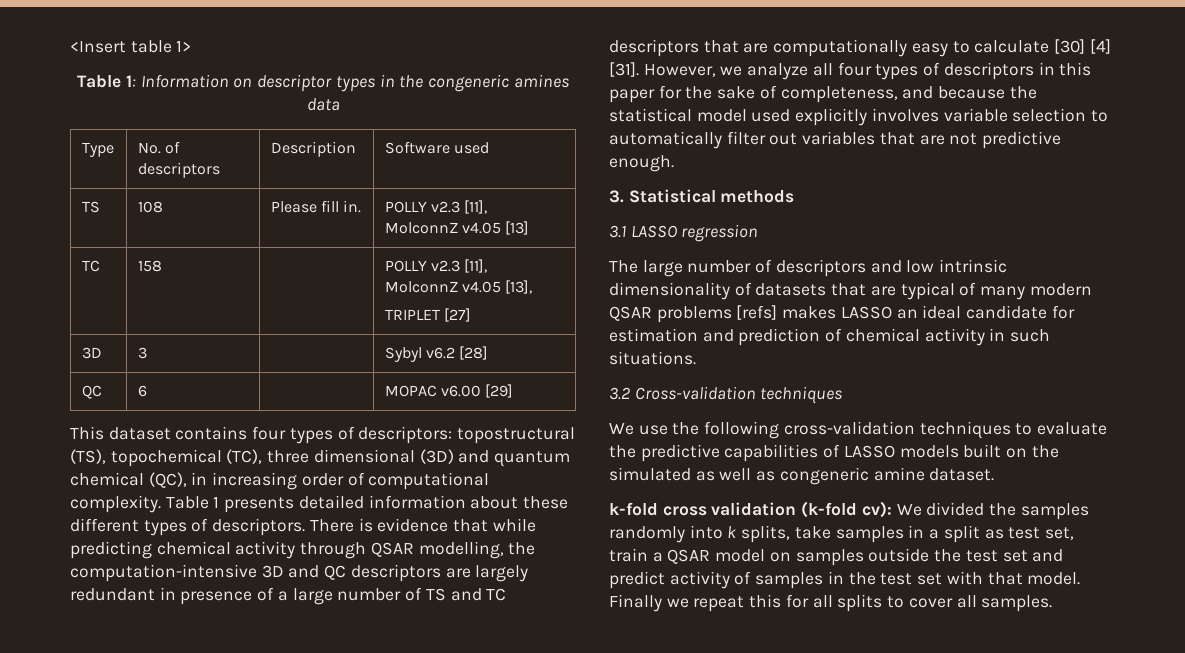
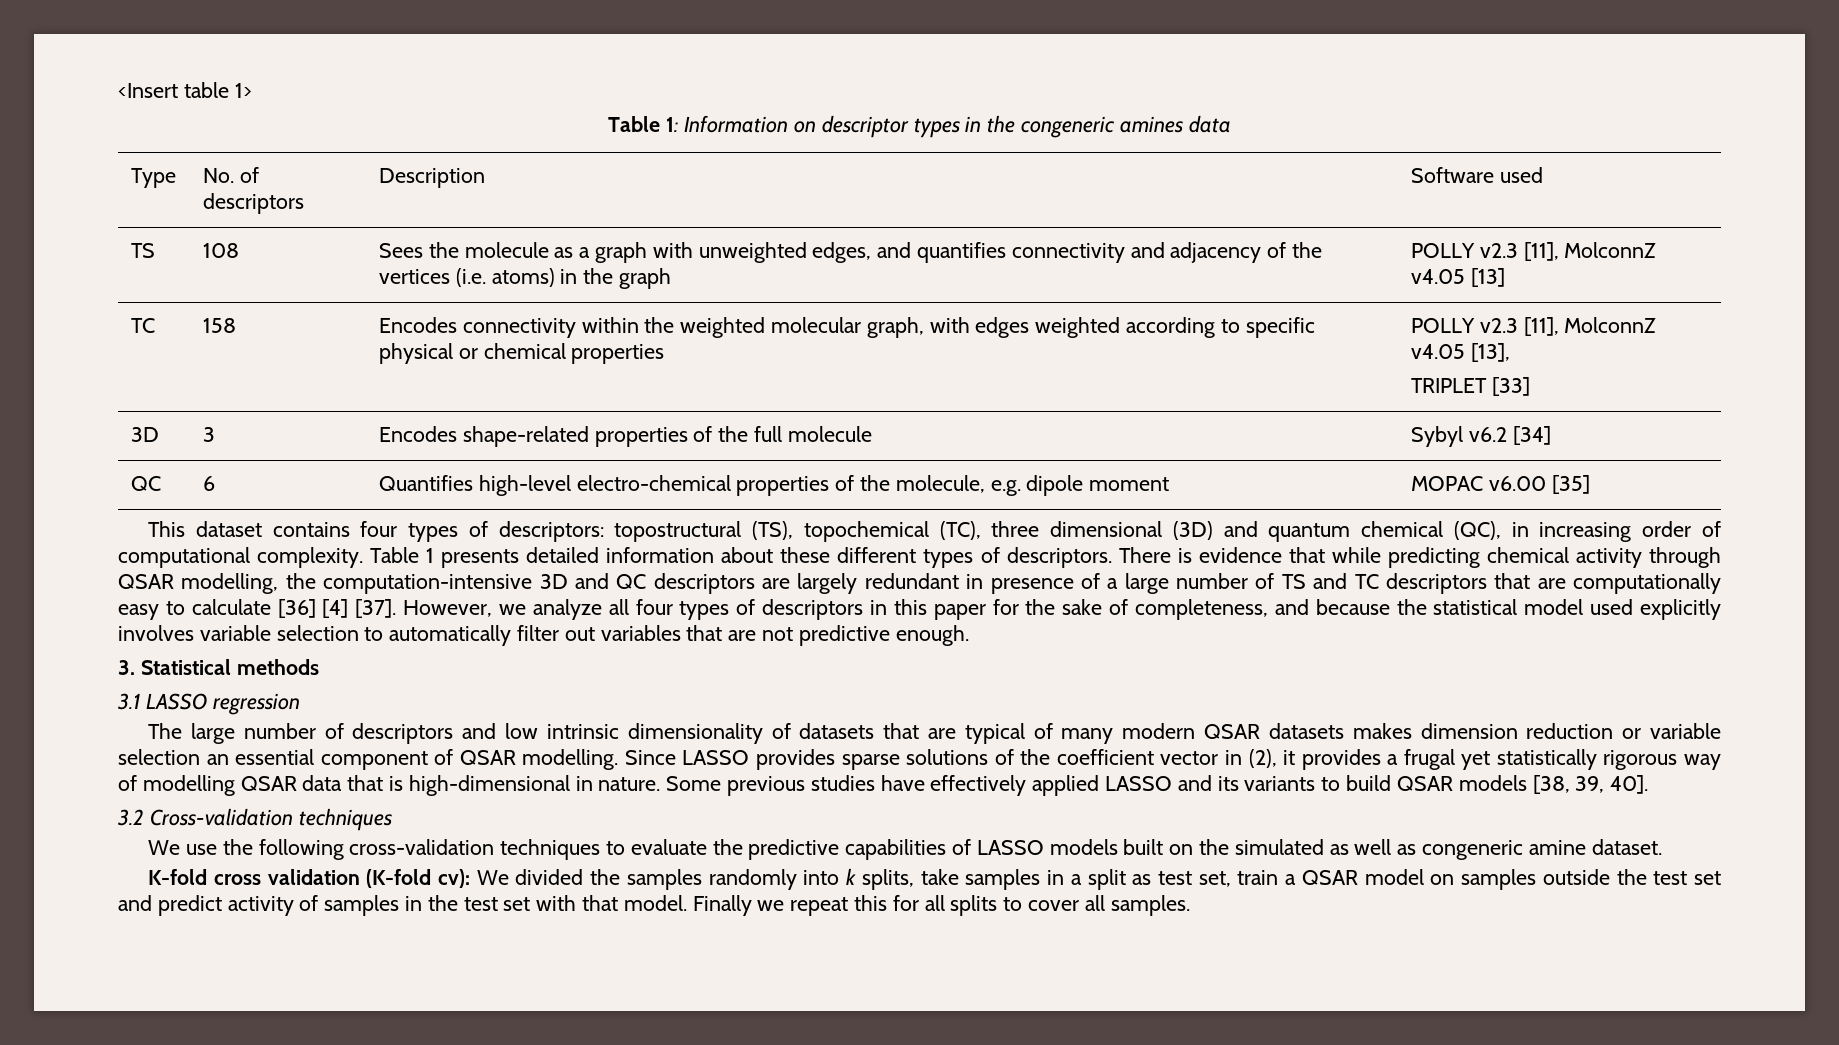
[270,200,362,213] Please fill in. -> [379,242,1323,263] [379,268,672,289] Sees the molecule as a graph with unweighted edges, and quantifies connectivity and adjacency of the vertices (i.e. atoms) in the graph
(162, 266) none -> [379,317,1315,338] [379,343,665,364] Encodes connectivity within the weighted molecular graph, with edges weighted according to specific physical or chemical properties
[444,308,472,322] [27] -> [1491,377,1530,396] [33]
(147, 353) none -> [379,426,872,447] Encodes shape-related properties of the full molecule
[459,346,489,360] [28] -> [1512,426,1551,445] [34]
(147, 391) none -> [379,475,1170,496] Quantifies high-level electro-chemical properties of the molecule, e.g. dipole moment
[485,384,514,398] [29] -> [1551,475,1590,494] [35]
[1054,39,1111,54] [609,62,639,77] [30] [4] [31]. -> [277,599,397,618] [36] [4] [37].
[656,305,1075,323] [609,328,1051,346] [609,351,696,365] problems [refs] makes LASSO an ideal candidate for estimation and prediction of chemical activity in such situations. -> [1268,723,1721,739] [118,749,1721,770] [118,775,1649,796] datasets makes dimension reduction or variable selection an essential component of QSAR modelling. Since LASSO provides sparse solutions of the coefficient vector in (2), it provides a frugal yet statistically rigorous way of modelling QSAR data that is high-dimensional in nature. Some previous studies have effectively applied LASSO and its variants to build QSAR models [38, 39, 40].
[609,502,658,516] k-fold -> [148,869,208,885] K-fold
[801,501,858,518] (k-fold -> [366,869,432,888] (K-fold

